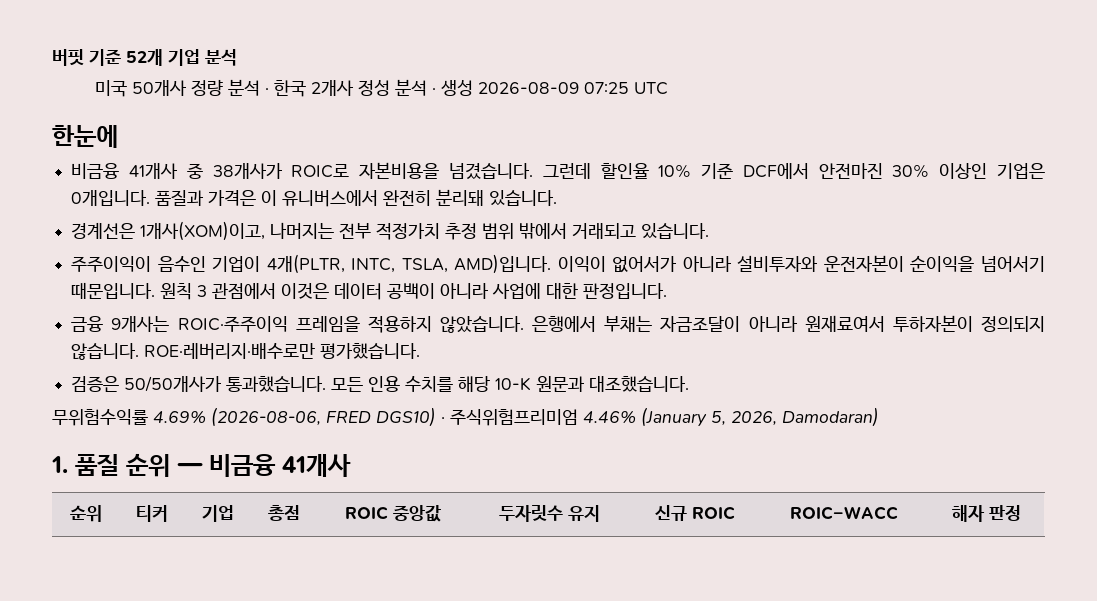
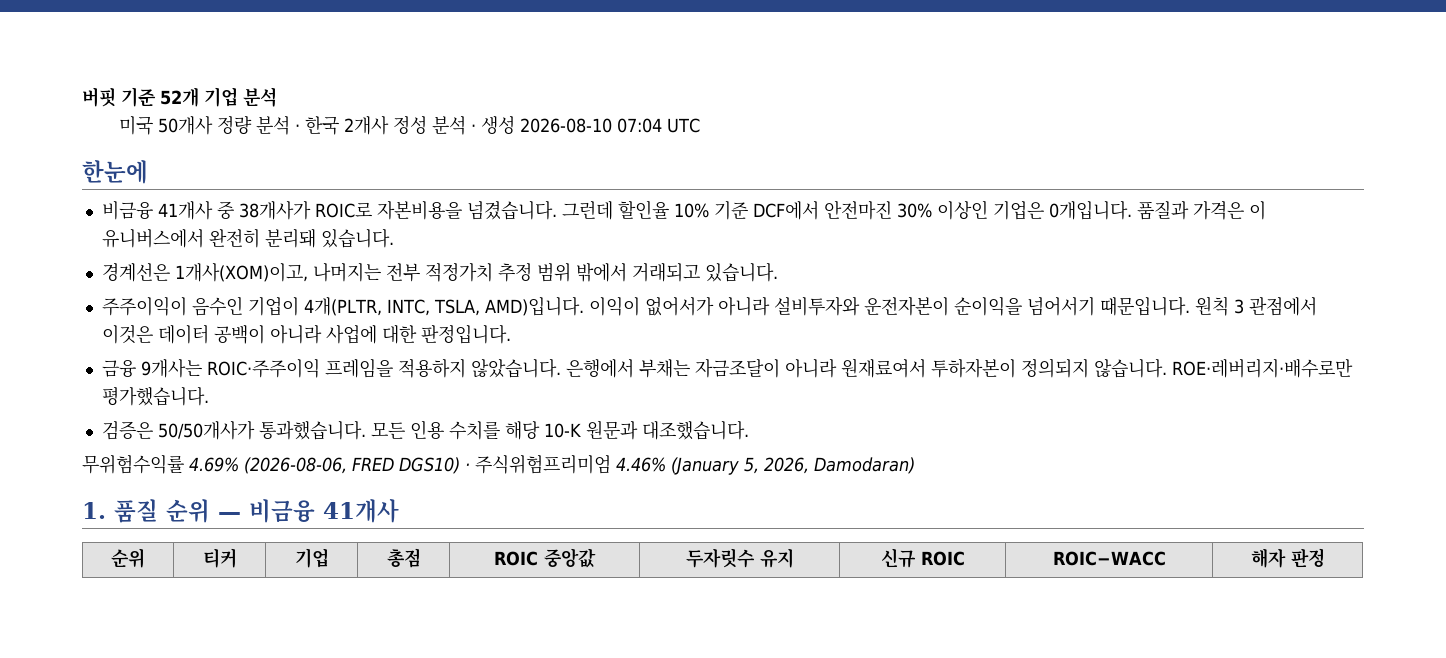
[478,82,630,94] 2026-08-09 07:25 -> [520,118,663,133] 2026-08-10 07:04

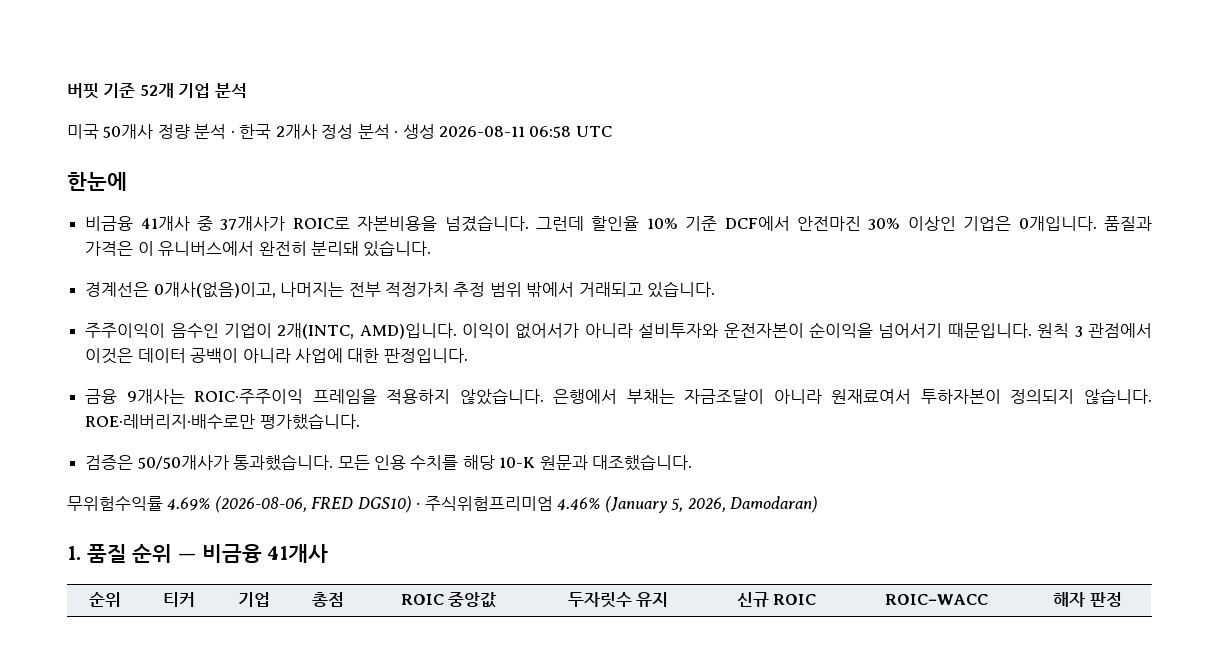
[520,118,663,133] 2026-08-10 07:04 -> [439,126,572,138] 2026-08-11 06:58
[238,201,311,220] 38개사가 -> [220,216,286,231] 37개사가
[174,263,308,282] 1개사(XOM)이고, -> [153,282,276,298] 0개사(없음)이고,
[303,297,480,316] 4개(PLTR, INTC, TSLA, -> [277,323,355,339] 2개(INTC,

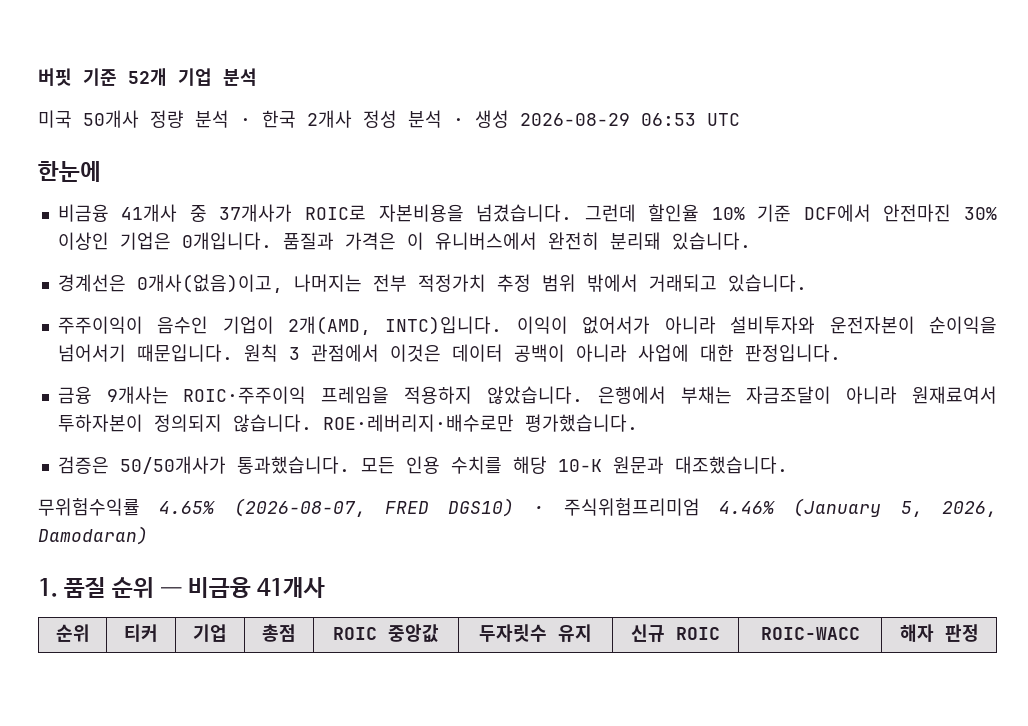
[439,126,572,138] 2026-08-11 06:58 -> [520,113,696,126] 2026-08-29 06:53
[277,323,457,339] 2개(INTC, AMD)입니다. -> [288,316,503,335] 2개(AMD, INTC)입니다.
[167,496,307,513] 4.69% (2026-08-06, -> [159,498,366,517] 4.65% (2026-08-07,

